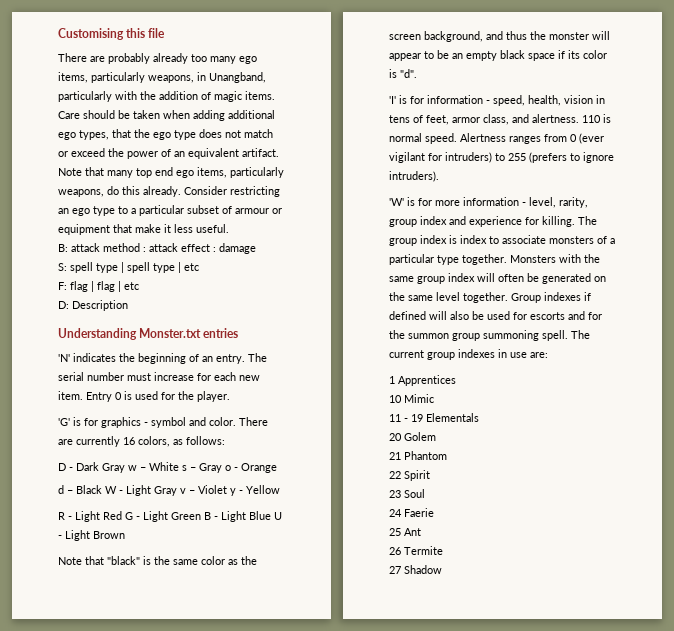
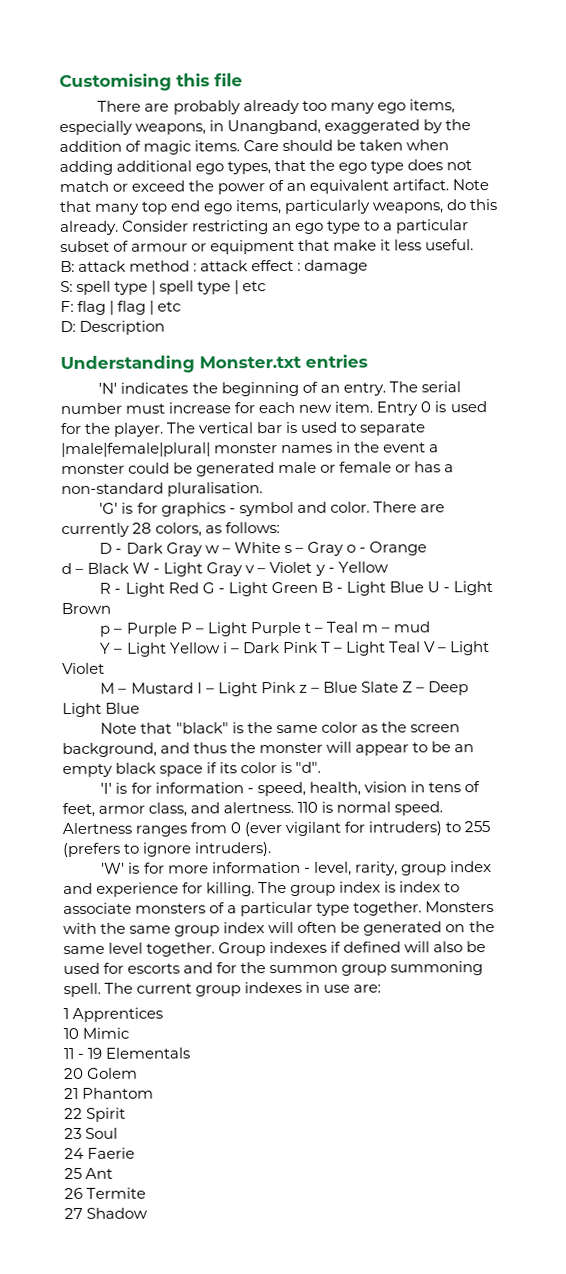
[91,72,145,83] particularly -> [59,120,133,136] especially
[58,91,137,102] particularly with -> [324,119,444,134] exaggerated by
(230, 396) none -> [166,421,427,436] [61,441,440,458] [61,461,455,477] [61,482,264,497] The vertical bar is used to separate |male|female|plural| monster names in the event a monster could be generated male or female or has a non-standard pluralisation.
[123,437,135,445] 16 -> [132,522,153,534] 28
(125, 535) none -> [99,621,431,637] [100,641,491,657] [62,662,105,675] [100,681,470,697] [62,702,141,718] // p – Purple P – Light Purple t – Teal m – mud // Y – Light Yellow i – Dark Pink T – Light Teal V – Light Violet // M – Mustard I – Light Pink z – Blue Slate Z – Deep Light Blue

